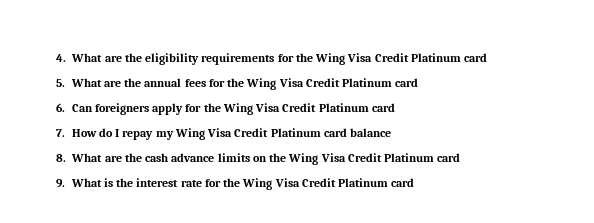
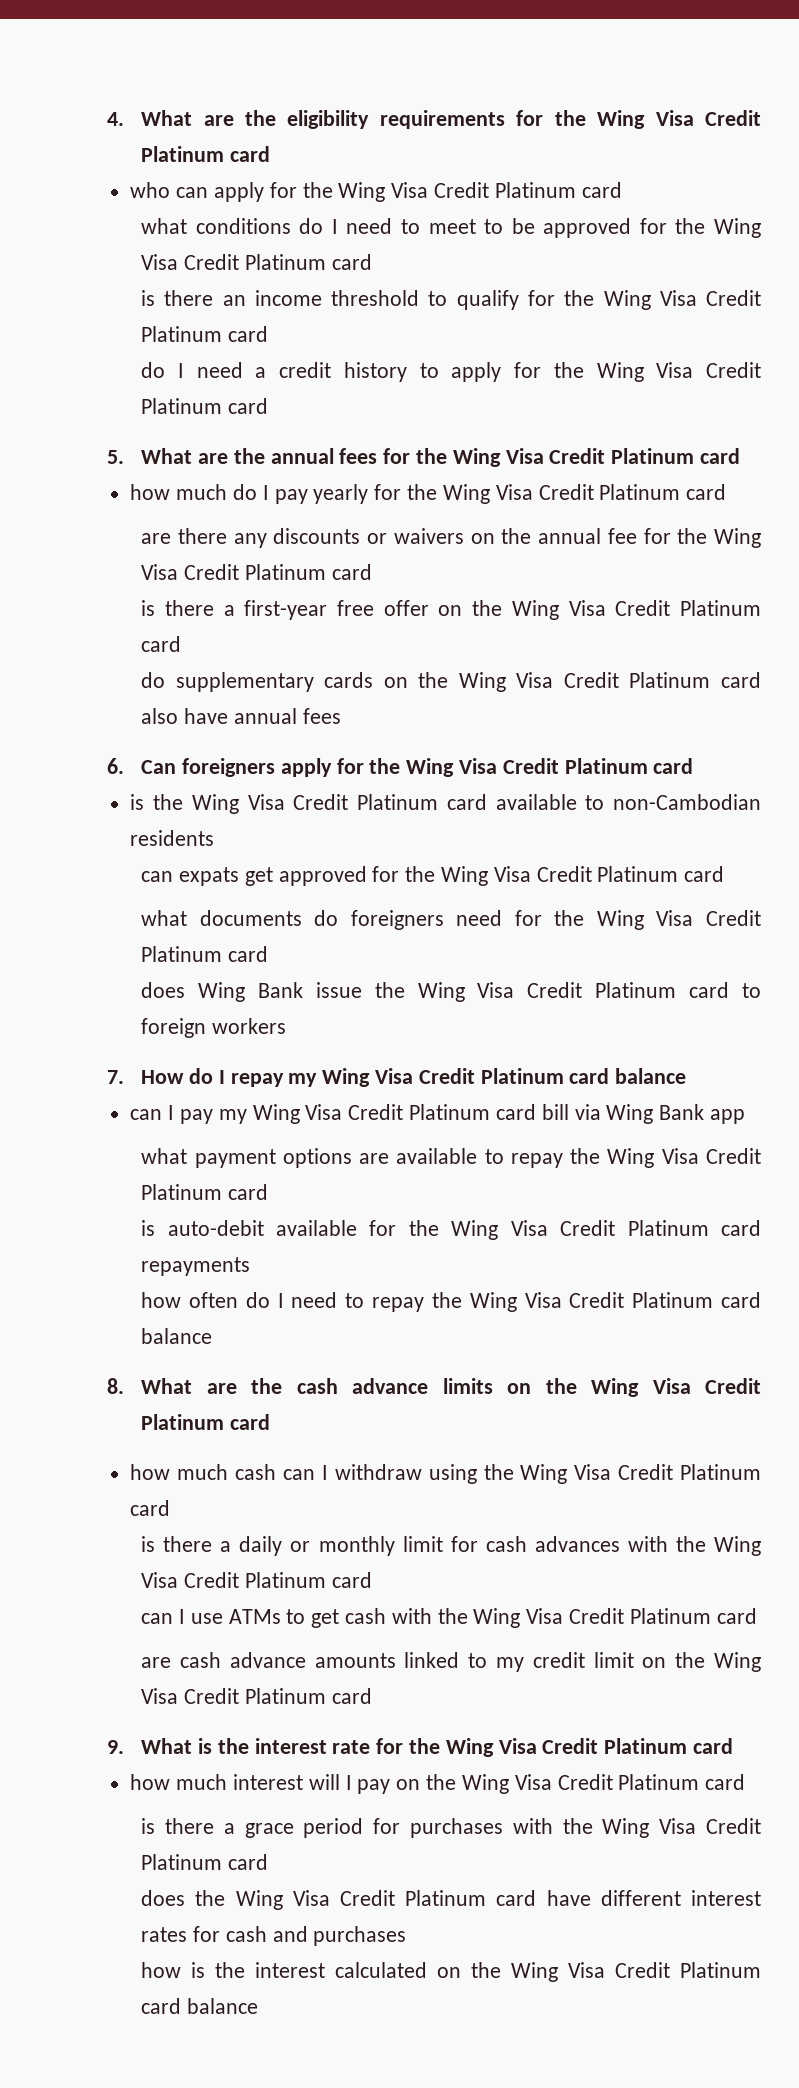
(488, 57) none -> [130,182,622,202] [141,218,761,238] [141,254,372,270] [141,290,761,310] [141,326,269,342] [141,362,761,382] [141,398,269,414] // who can apply for the Wing Visa Credit Platinum card // what conditions do I need to meet to be approved for the Wing Visa Credit Platinum card // is there an income threshold to qualify for the Wing Visa Credit Platinum card // do I need a credit history to apply for the Wing Visa Credit Platinum card
(419, 82) none -> [130,484,727,504] [141,528,761,548] [141,564,372,580] [141,600,761,620] [141,636,182,652] [141,672,762,692] [141,708,341,724] // how much do I pay yearly for the Wing Visa Credit Platinum card // are there any discounts or waivers on the annual fee for the Wing Visa Credit Platinum card // is there a first-year free offer on the Wing Visa Credit Platinum card // do supplementary cards on the Wing Visa Credit Platinum card also have annual fees
(395, 107) none -> [130,794,761,814] [130,830,215,846] [141,866,725,886] [141,910,762,930] [141,946,269,962] [141,982,761,1002] [141,1018,287,1038] // is the Wing Visa Credit Platinum card available to non-Cambodian residents // can expats get approved for the Wing Visa Credit Platinum card // what documents do foreigners need for the Wing Visa Credit Platinum card // does Wing Bank issue the Wing Visa Credit Platinum card to foreign workers
(392, 132) none -> [130,1104,745,1124] [141,1148,761,1168] [141,1184,269,1200] [141,1220,761,1240] [141,1257,251,1276] [141,1292,761,1312] [141,1328,213,1344] // can I pay my Wing Visa Credit Platinum card bill via Wing Bank app // what payment options are available to repay the Wing Visa Credit Platinum card // is auto-debit available for the Wing Visa Credit Platinum card repayments // how often do I need to repay the Wing Visa Credit Platinum card balance
(461, 157) none -> [130,1464,762,1484] [130,1500,171,1516] [141,1536,761,1556] [141,1572,372,1588] [141,1608,757,1628] [141,1652,762,1672] [141,1688,372,1704] // how much cash can I withdraw using the Wing Visa Credit Platinum card // is there a daily or monthly limit for cash advances with the Wing Visa Credit Platinum card // can I use ATMs to get cash with the Wing Visa Credit Platinum card // are cash advance amounts linked to my credit limit on the Wing Visa Credit Platinum card
(415, 182) none -> [130,1774,746,1794] [141,1818,762,1838] [141,1854,269,1870] [141,1890,762,1910] [141,1926,407,1946] [141,1962,761,1982] [141,1998,259,2014] // how much interest will I pay on the Wing Visa Credit Platinum card // is there a grace period for purchases with the Wing Visa Credit Platinum card // does the Wing Visa Credit Platinum card have different interest rates for cash and purchases // how is the interest calculated on the Wing Visa Credit Platinum card balance

